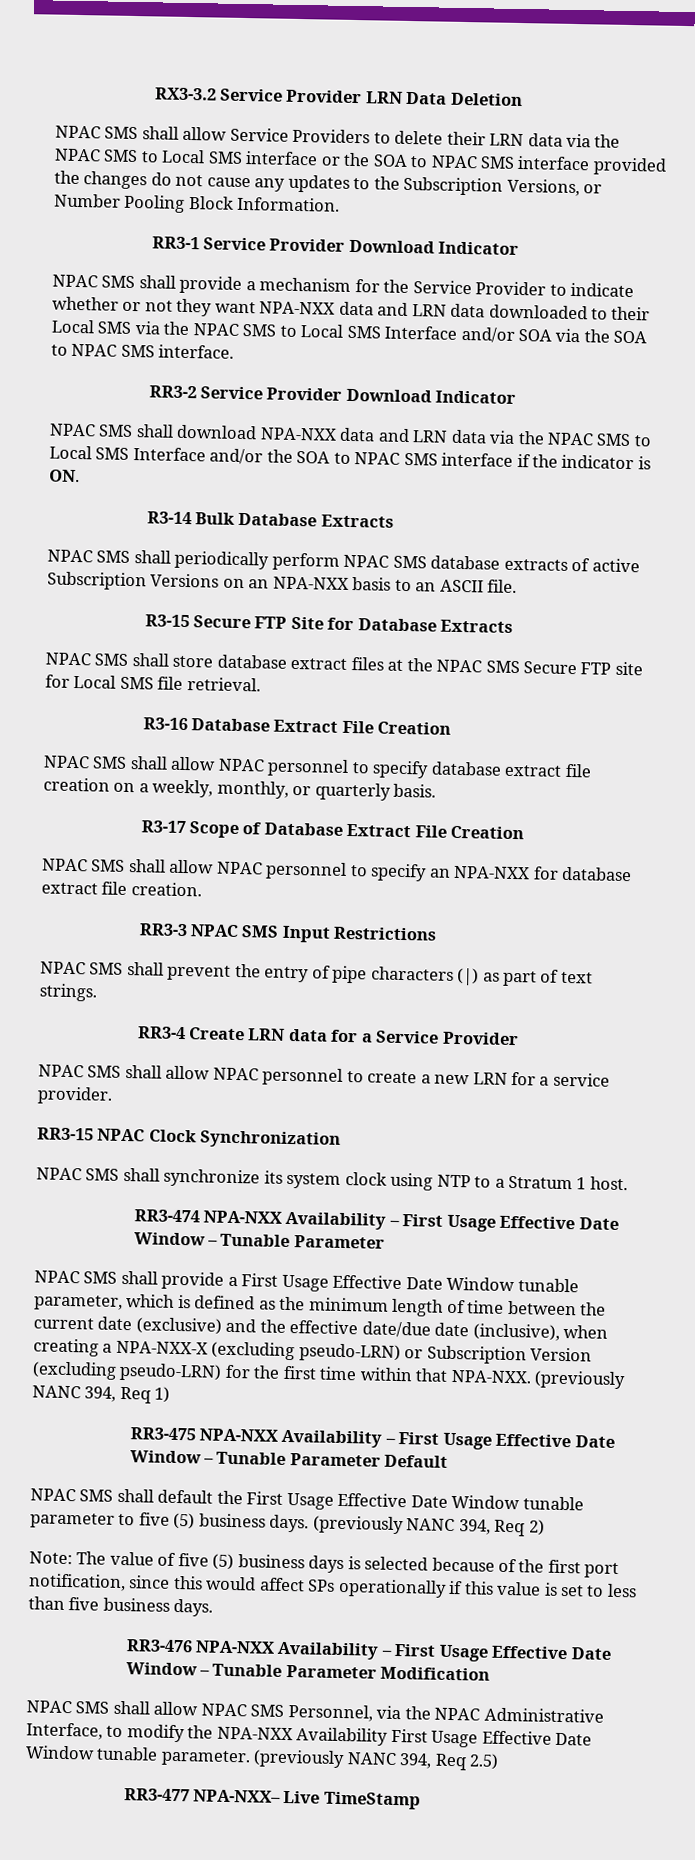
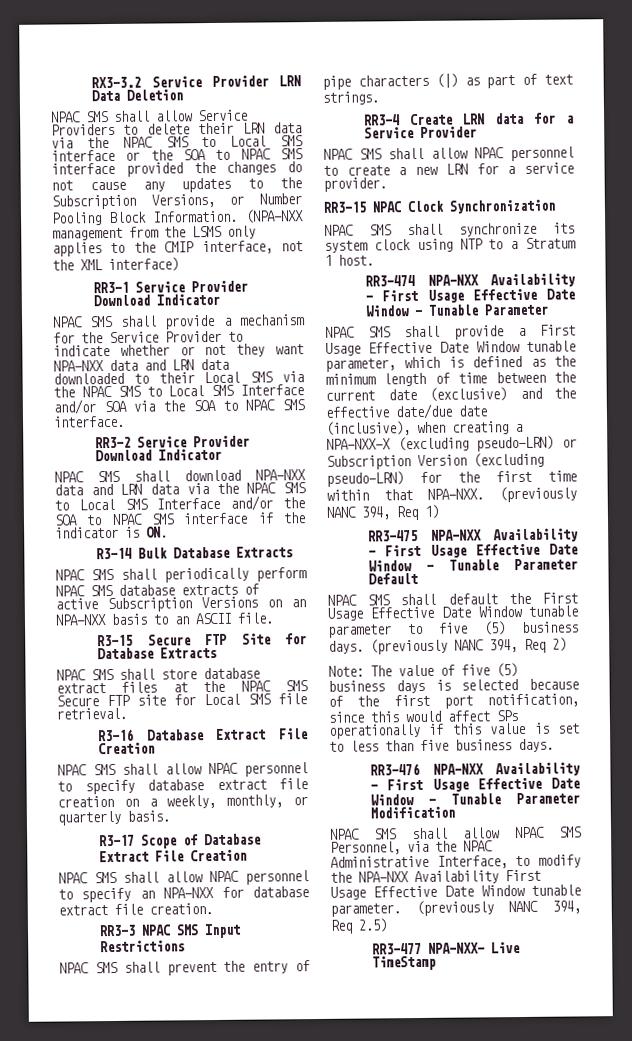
(341, 204) none -> [244,209,304,224] [52,225,256,241] [52,240,303,257] [52,257,179,273] (NPA-NXX management from the LSMS only applies to the CMIP interface, not the XML interface)

